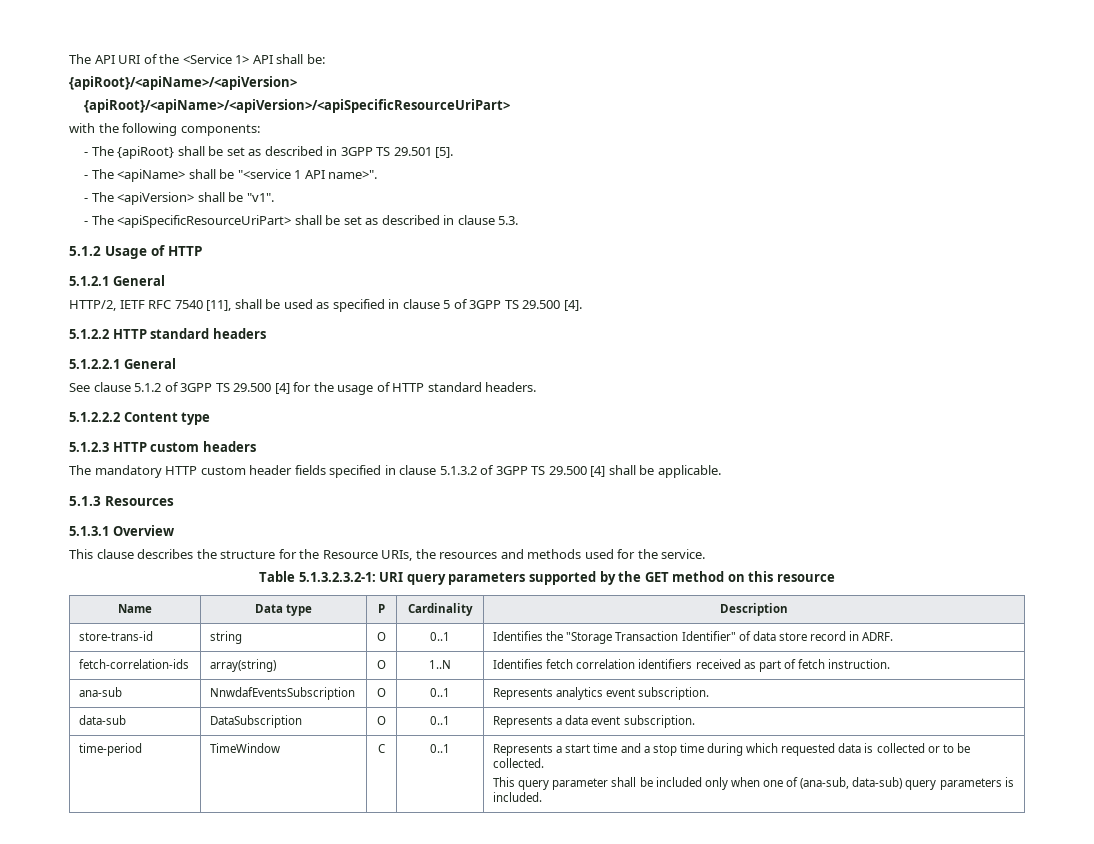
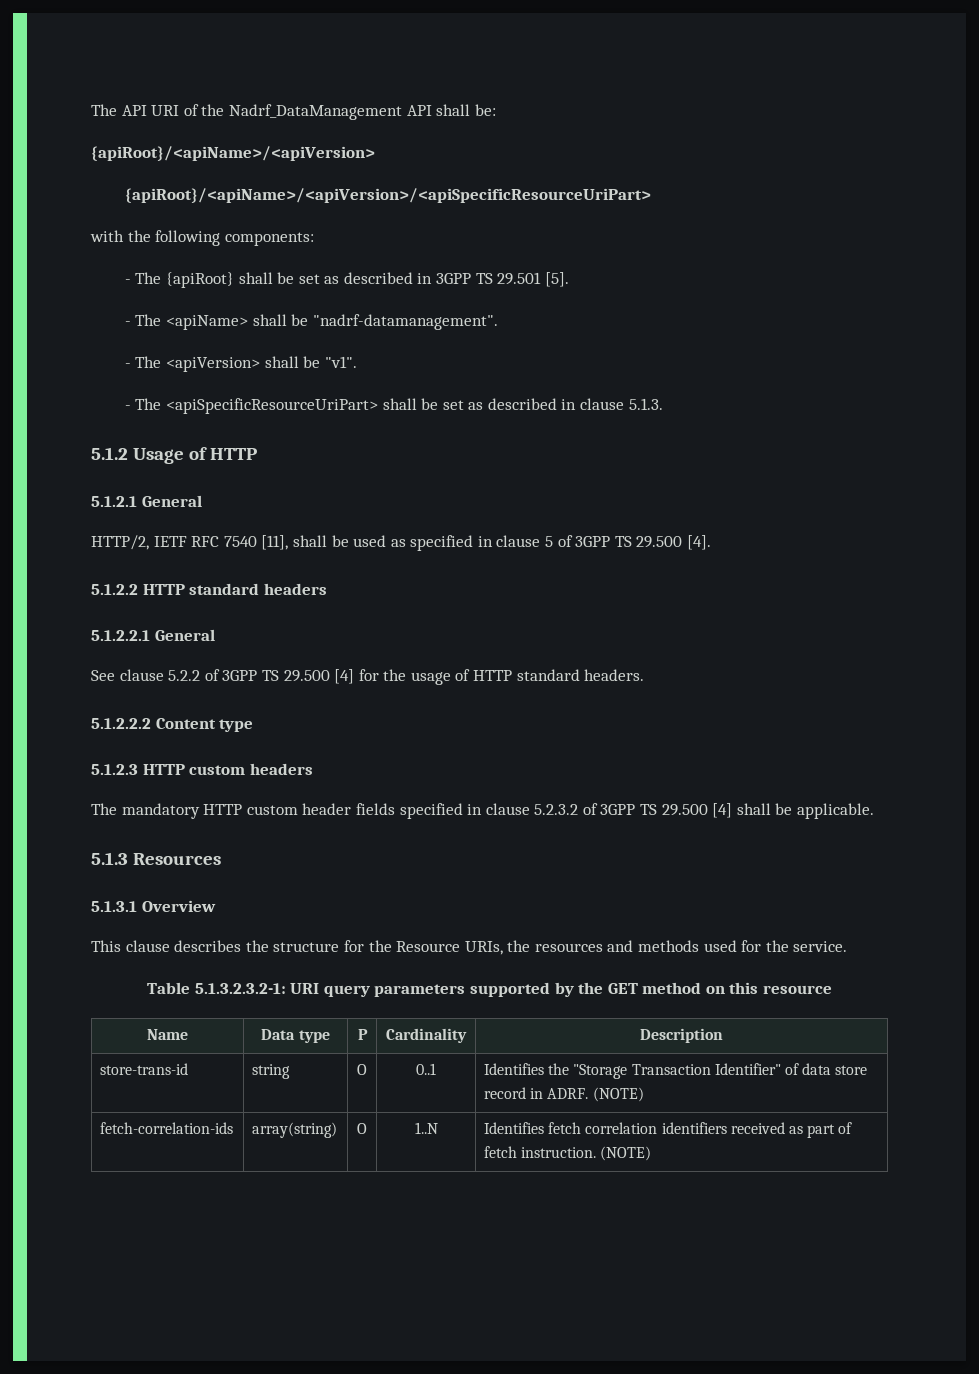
[182,54,250,64] <Service 1> -> [228,104,402,120] Nadrf_DataManagement
[237,169,378,179] "<service 1 API name>". -> [312,314,498,330] "nadrf-datamanagement".
[498,216,519,225] 5.3. -> [628,398,663,410] 5.1.3.
[134,383,162,392] 5.1.2 -> [168,670,201,681] 5.2.2
[439,466,477,475] 5.1.3.2 -> [534,804,579,815] 5.2.3.2
(894, 636) none -> [592,1087,644,1102] (NOTE)
[79,687,123,697] [210,687,356,700] [377,688,386,697] [430,688,450,697] [493,687,710,700] [79,715,127,725] [210,715,303,728] [377,716,386,725] [430,716,450,725] [493,715,695,728] [79,743,143,756] [210,743,281,753] [378,744,385,753] [430,744,450,753] [493,743,970,756] [493,758,545,768] [493,777,1014,790] [493,792,543,802] // ana-sub | NnwdafEventsSubscription | O | 0..1 | Represents analytics event subscription. // data-sub | DataSubscription | O | 0..1 | Represents a data event subscription. // time-period | TimeWindow | C | 0..1 | Represents a start time and a stop time during which requested data is collected or to be collected. // This query parameter shall be included only when one of (ana-sub, data-sub) query parameters is included. -> [600,1146,652,1161] (NOTE)

